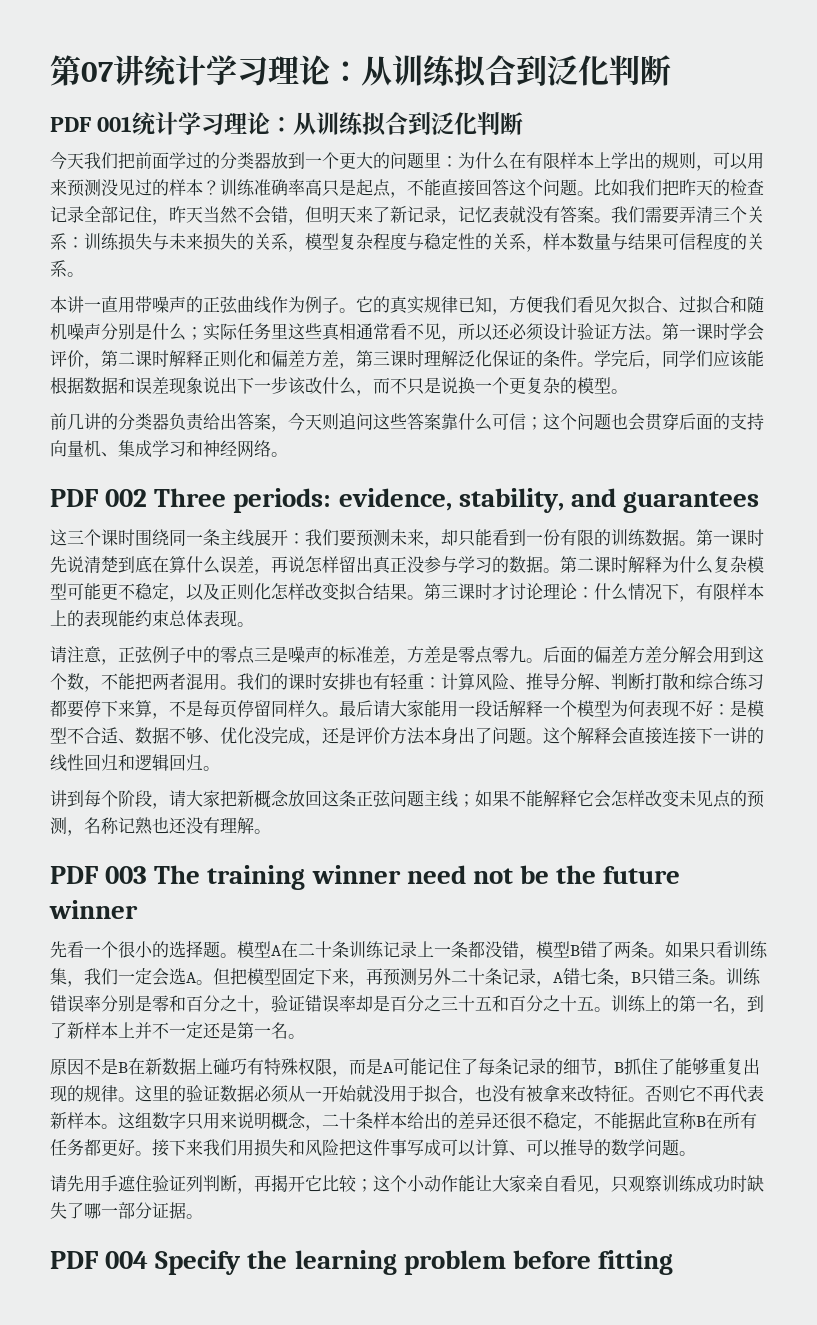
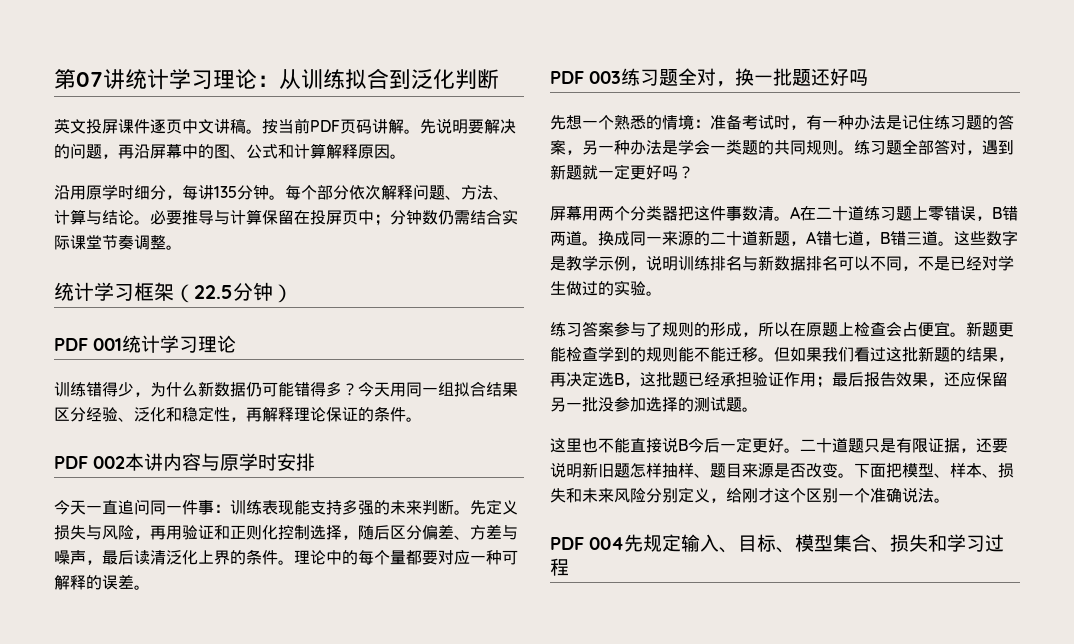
(671, 70) none -> [54,118,516,134] [54,143,406,159] [54,184,509,200] [54,209,518,226] [54,235,182,250] [54,282,293,303] // 英文投屏课件逐页中文讲稿。按当前PDF页码讲解。先说明要解决的问题，再沿屏幕中的图、公式和计算解释原因。 // 沿用原学时细分，每讲135分钟。每个部分依次解释问题、方法、计算与结论。必要推导与计算保留在投屏页中；分钟数仍需结合实际课堂节奏调整。 // 统计学习框架（22.5分钟）
[270,112,524,136] [50,151,764,171] [50,179,764,198] [50,205,764,225] [50,233,764,252] [50,260,84,277] [50,295,764,315] [50,323,764,342] [50,350,764,369] [50,376,628,396] [50,412,764,432] [50,440,288,458] [50,488,760,513] [50,529,764,548] [50,556,764,575] [50,582,764,602] [50,610,254,627] [50,646,764,665] [50,673,764,692] [50,700,764,719] [50,727,764,746] [50,754,220,772] [50,790,764,809] [50,817,271,836] [50,865,681,890] [49,900,138,919] [50,940,768,960] [50,968,761,987] [50,995,764,1014] [50,1022,305,1039] [50,1058,760,1077] [50,1084,764,1104] [50,1112,757,1131] [50,1139,696,1157] [50,1174,764,1194] [50,1202,203,1219] [50,1250,674,1275] ：从训练拟合到泛化判断 // 今天我们把前面学过的分类器放到一个更大的问题里：为什么在有限样本上学出的规则，可以用来预测没见过的样本？训练准确率高只是起点，不能直接回答这个问题。比如我们把昨天的检查记录全部记住，昨天当然不会错，但明天来了新记录，记忆表就没有答案。我们需要弄清三个关系：训练损失与未来损失的关系，模型复杂程度与稳定性的关系，样本数量与结果可信程度的关系。 // 本讲一直用带噪声的正弦曲线作为例子。它的真实规律已知，方便我们看见欠拟合、过拟合和随机噪声分别是什么；实际任务里这些真相通常看不见，所以还必须设计验证方法。第一课时学会评价，第二课时解释正则化和偏差方差，第三课时理解泛化保证的条件。学完后，同学们应该能根据数据和误差现象说出下一步该改什么，而不只是说换一个更复杂的模型。 // 前几讲的分类器负责给出答案，今天则追问这些答案靠什么可信；这个问题也会贯穿后面的支持向量机、集成学习和神经网络。 // PDF 002 Three periods: evidence, stability, and guarantees // 这三个课时围绕同一条主线展开：我们要预测未来，却只能看到一份有限的训练数据。第一课时先说清楚到底在算什么误差，再说怎样留出真正没参与学习的数据。第二课时解释为什么复杂模型可能更不稳定，以及正则化怎样改变拟合结果。第三课时才讨论理论：什么情况下，有限样本上的表现能约束总体表现。 // 请注意，正弦例子中的零点三是噪声的标准差，方差是零点零九。后面的偏差方差分解会用到这个数，不能把两者混用。我们的课时安排也有轻重：计算风险、推导分解、判断打散和综合练习都要停下来算，不是每页停留同样久。最后请大家能用一段话解释一个模型为何表现不好：是模型不合适、数据不够、优化没完成，还是评价方法本身出了问题。这个解释会直接连接下一讲的线性回归和逻辑回归。 // 讲到每个阶段，请大家把新概念放回这条正弦问题主线；如果不能解释它会怎样改变未见点的预测，名称记熟也还没有理解。 // PDF 003 The training winner need not be the future winner // 先看一个很小的选择题。模型A在二十条训练记录上一条都没错，模型B错了两条。如果只看训练集，我们一定会选A。但把模型固定下来，再预测另外二十条记录，A错七条，B只错三条。训练错误率分别是零和百分之十，验证错误率却是百分之三十五和百分之十五。训练上的第一名，到了新样本上并不一定还是第一名。 // 原因不是B在新数据上碰巧有特殊权限，而是A可能记住了每条记录的细节，B抓住了能够重复出现的规律。这里的验证数据必须从一开始就没用于拟合，也没有被拿来改特征。否则它不再代表新样本。这组数字只用来说明概念，二十条样本给出的差异还很不稳定，不能据此宣称B在所有任务都更好。接下来我们用损失和风险把这件事写成可以计算、可以推导的数学问题。 // 请先用手遮住验证列判断，再揭开它比较；这个小动作能让大家亲自看见，只观察训练成功时缺失了哪一部分证据。 // PDF 004 Specify the learning problem before fitting -> [54,381,518,397] [54,406,422,422] [54,453,315,471] [54,499,518,515] [54,524,518,540] [54,549,518,565] [54,574,150,590] [550,68,868,87] [550,114,1014,130] [550,139,1014,155] [550,164,694,180] [550,205,1018,221] [550,230,1018,246] [550,255,1014,271] [550,280,662,296] [550,321,1014,337] [550,346,1014,362] [550,371,1008,388] [550,397,758,412] [550,437,1008,453] [550,462,1014,478] [550,487,950,503] [550,534,1004,553] [550,558,569,576] // 训练错得少，为什么新数据仍可能错得多？今天用同一组拟合结果区分经验、泛化和稳定性，再解释理论保证的条件。 // PDF 002本讲内容与原学时安排 // 今天一直追问同一件事：训练表现能支持多强的未来判断。先定义损失与风险，再用验证和正则化控制选择，随后区分偏差、方差与噪声，最后读清泛化上界的条件。理论中的每个量都要对应一种可解释的误差。 // PDF 003练习题全对，换一批题还好吗 // 先想一个熟悉的情境：准备考试时，有一种办法是记住练习题的答案，另一种办法是学会一类题的共同规则。练习题全部答对，遇到新题就一定更好吗？ // 屏幕用两个分类器把这件事数清。A在二十道练习题上零错误，B错两道。换成同一来源的二十道新题，A错七道，B错三道。这些数字是教学示例，说明训练排名与新数据排名可以不同，不是已经对学生做过的实验。 // 练习答案参与了规则的形成，所以在原题上检查会占便宜。新题更能检查学到的规则能不能迁移。但如果我们看过这批新题的结果，再决定选B，这批题已经承担验证作用；最后报告效果，还应保留另一批没参加选择的测试题。 // 这里也不能直接说B今后一定更好。二十道题只是有限证据，还要说明新旧题怎样抽样、题目来源是否改变。下面把模型、样本、损失和未来风险分别定义，给刚才这个区别一个准确说法。 // PDF 004先规定输入、目标、模型集合、损失和学习过程

